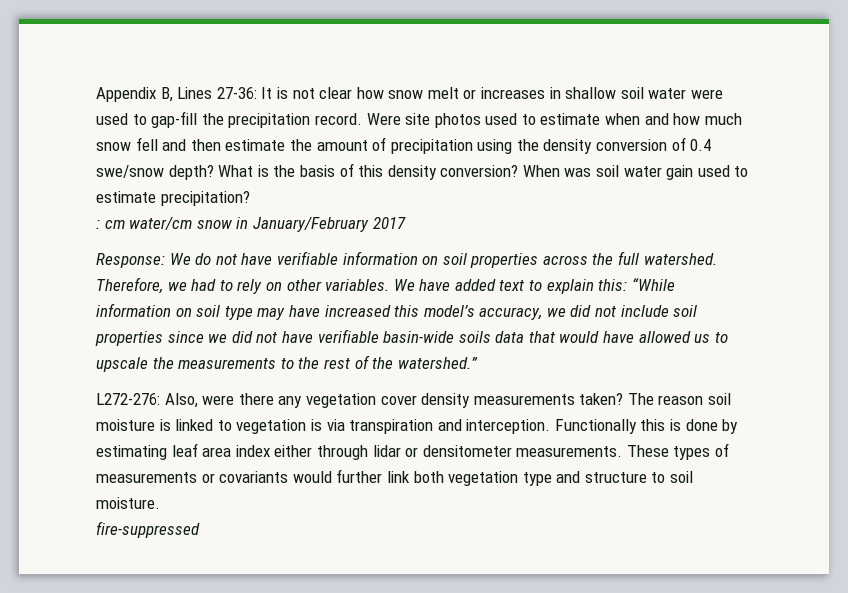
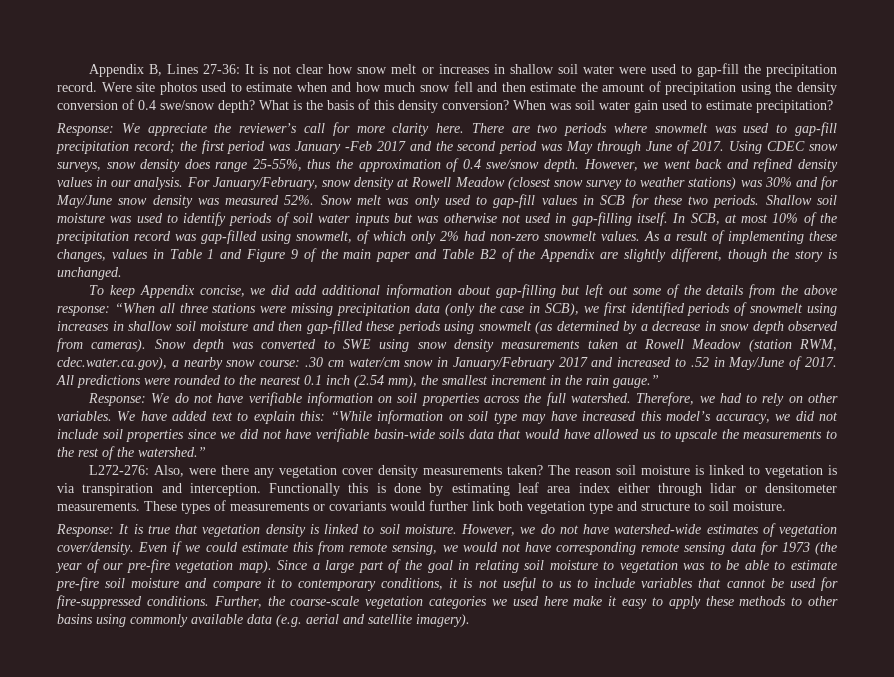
[96,220,100,229] : -> [56,122,837,136] [56,140,838,154] [57,158,838,172] [57,176,838,190] [56,194,838,208] [57,212,837,226] [56,230,837,244] [57,248,839,262] [57,267,122,280] [89,284,838,298] [57,302,838,316] [57,320,838,334] [57,338,837,352] [57,357,323,370] Response: We appreciate the reviewer’s call for more clarity here. There are two periods where snowmelt was used to gap-fill precipitation record; the first period was January -Feb 2017 and the second period was May through June of 2017. Using CDEC snow surveys, snow density does range 25-55%, thus the approximation of 0.4 swe/snow depth. However, we went back and refined density values in our analysis. For January/February, snow density at Rowell Meadow (closest snow survey to weather stations) was 30% and for May/June snow density was measured 52%. Snow melt was only used to gap-fill values in SCB for these two periods. Shallow soil moisture was used to identify periods of soil water inputs but was otherwise not used in gap-filling itself. In SCB, at most 10% of the precipitation record was gap-filled using snowmelt, of which only 2% had non-zero snowmelt values. As a result of implementing these changes, values in Table 1 and Figure 9 of the main paper and Table B2 of the Appendix are slightly different, though the story is unchanged. // To keep Appendix concise, we did add additional information about gap-filling but left out some of the details from the above response: “When all three stations were missing precipitation data (only the case in SCB), we first identified periods of snowmelt using increases in shallow soil moisture and then gap-filled these periods using snowmelt (as determined by a decrease in snow depth observed from cameras). Snow depth was converted to SWE using snow density measurements taken at Rowell Meadow (station RWM, cdec.water.ca.gov), a nearby snow course: .30
(406, 223) none -> [591,356,837,370] [56,375,659,388] and increased to .52 in May/June of 2017. All predictions were rounded to the nearest 0.1 inch (2.54 mm), the smallest increment in the rain gauge.”
[96,521,200,538] fire-suppressed -> [56,523,837,537] [57,541,837,555] [55,559,837,573] [56,577,838,591] [57,595,839,609] [57,614,470,627] Response: It is true that vegetation density is linked to soil moisture. However, we do not have watershed-wide estimates of vegetation cover/density. Even if we could estimate this from remote sensing, we would not have corresponding remote sensing data for 1973 (the year of our pre-fire vegetation map). Since a large part of the goal in relating soil moisture to vegetation was to be able to estimate pre-fire soil moisture and compare it to contemporary conditions, it is not useful to us to include variables that cannot be used for fire-suppressed conditions. Further, the coarse-scale vegetation categories we used here make it easy to apply these methods to other basins using commonly available data (e.g. aerial and satellite imagery).

